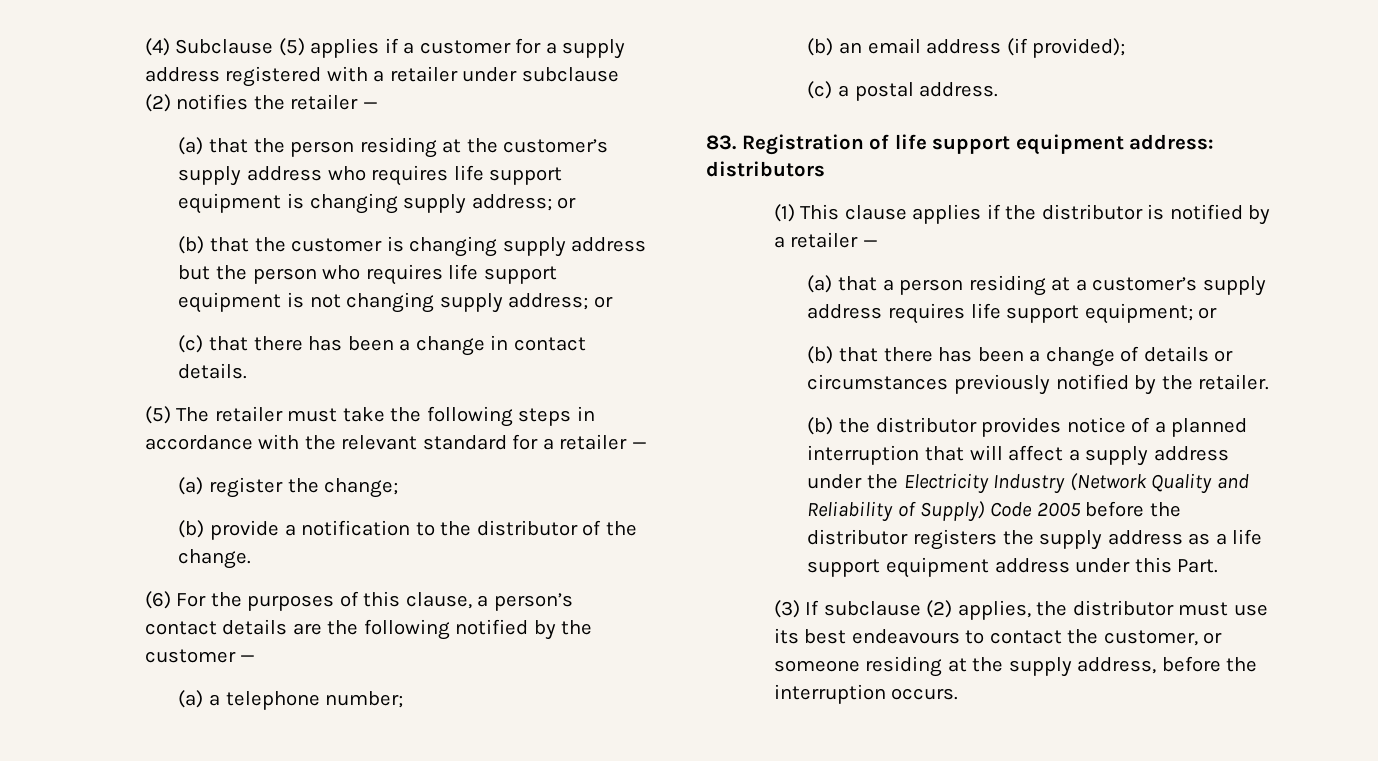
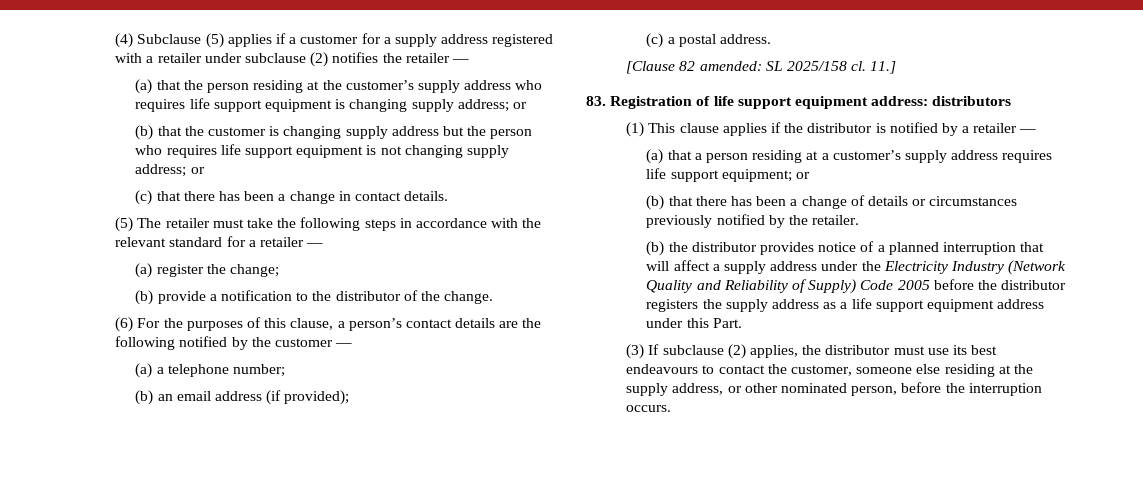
(999, 89) none -> [626,61,897,74] // [Clause 82 amended: SL 2025/158 cl. 11.]
[1203,632,1223,644] [773,660,860,672] or someone -> [856,364,941,374] someone else
(1157, 665) none -> [727,383,898,396] or other nominated person,

